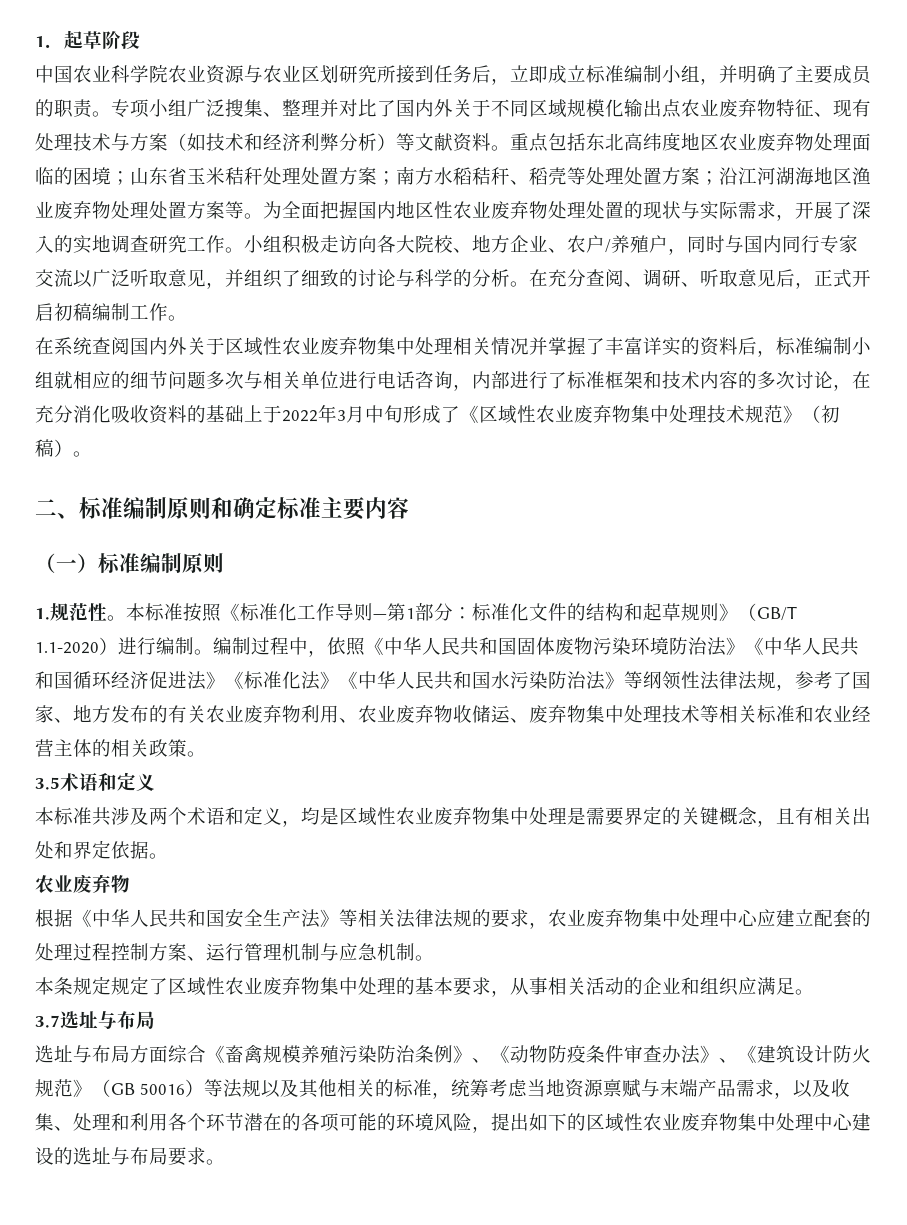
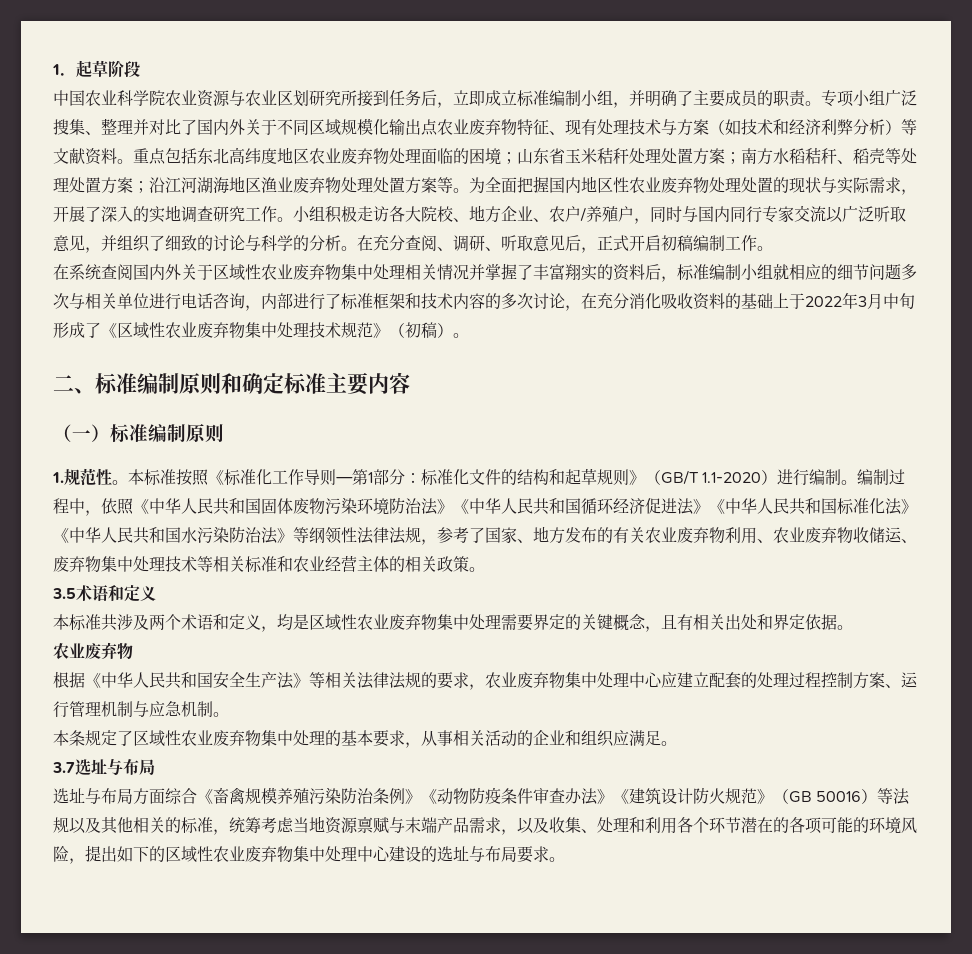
[358,235,377,253] 向 -> (389, 214) none
[643,337,662,355] 详 -> [565,264,581,281] 翔
(244, 680) none -> [725,498,837,515] 中华人民共和国
[567,807,586,825] 是 -> (501, 621) none
[111,976,149,995] 规定 -> (117, 738) none
[472,1058,491,1063] 、 -> (421, 796) none
[719,1058,738,1063] 、 -> (613, 796) none

